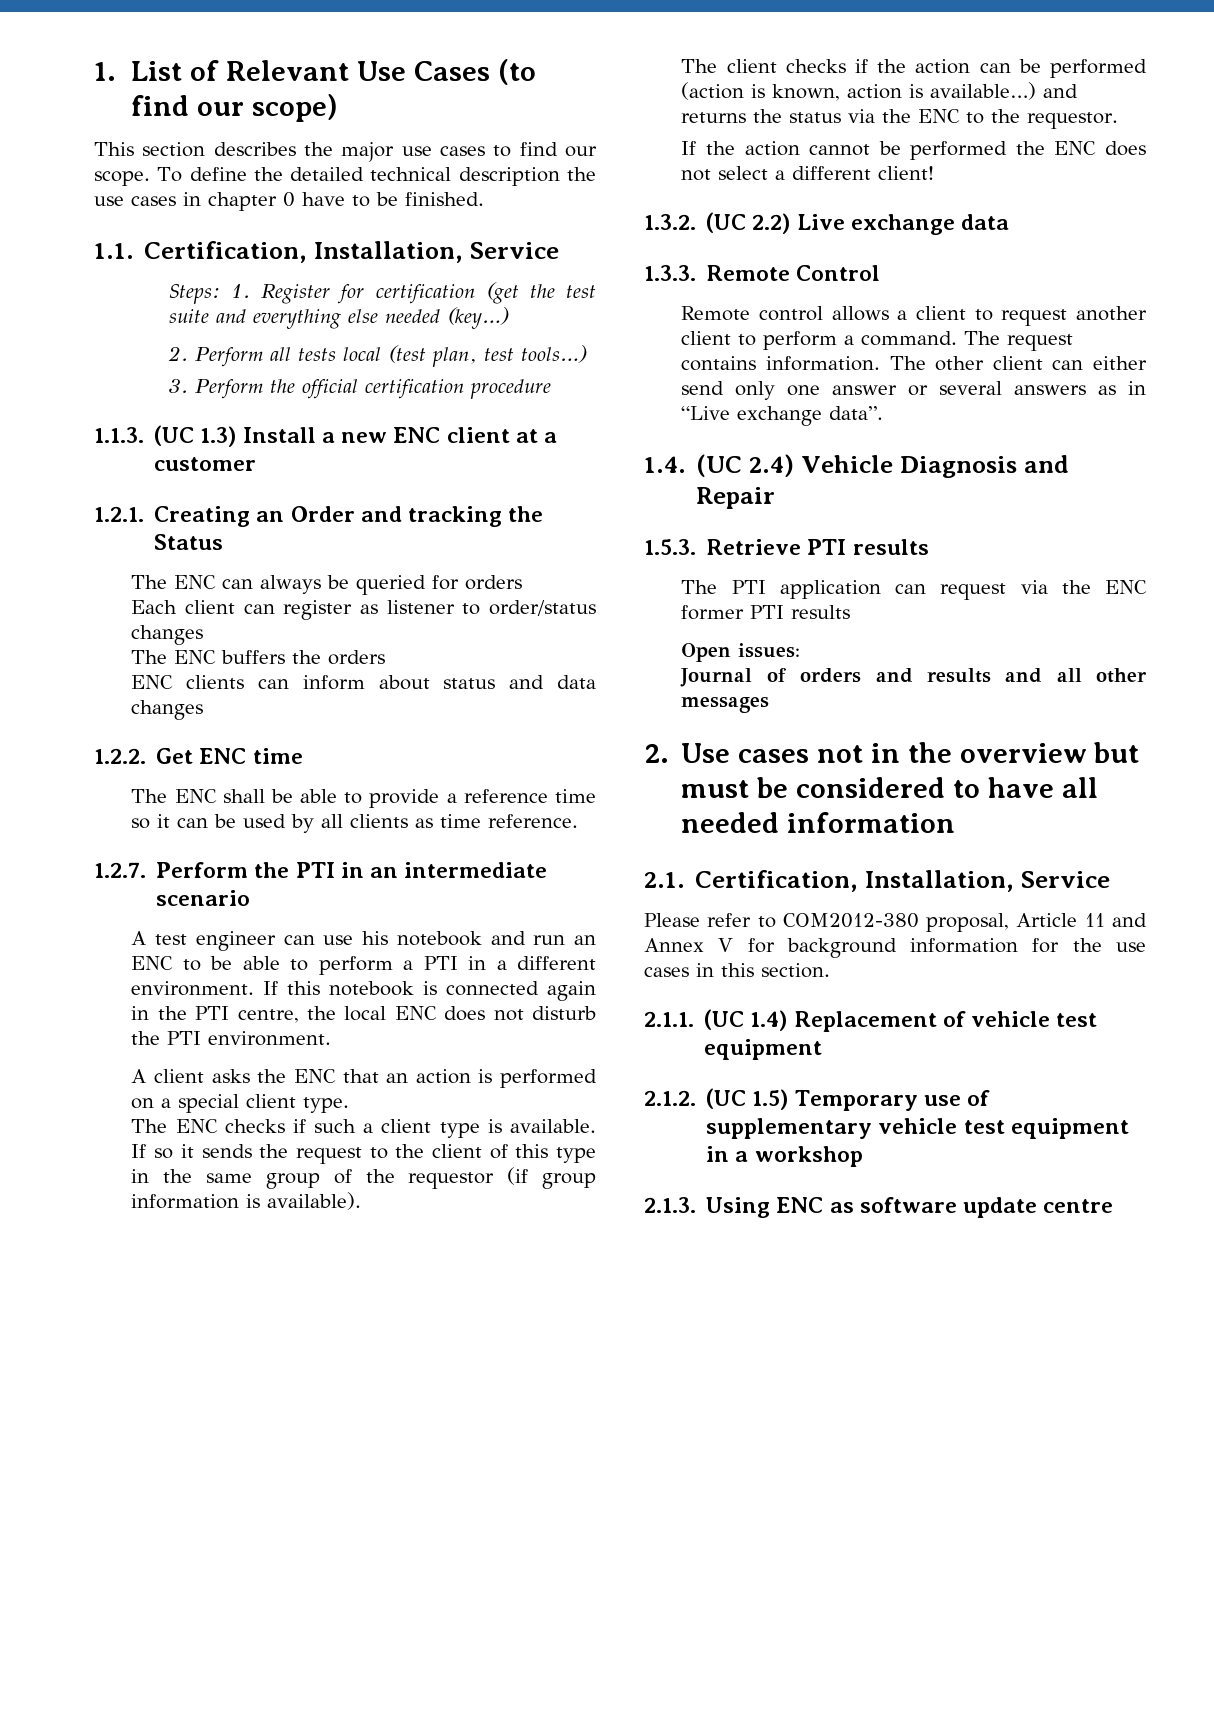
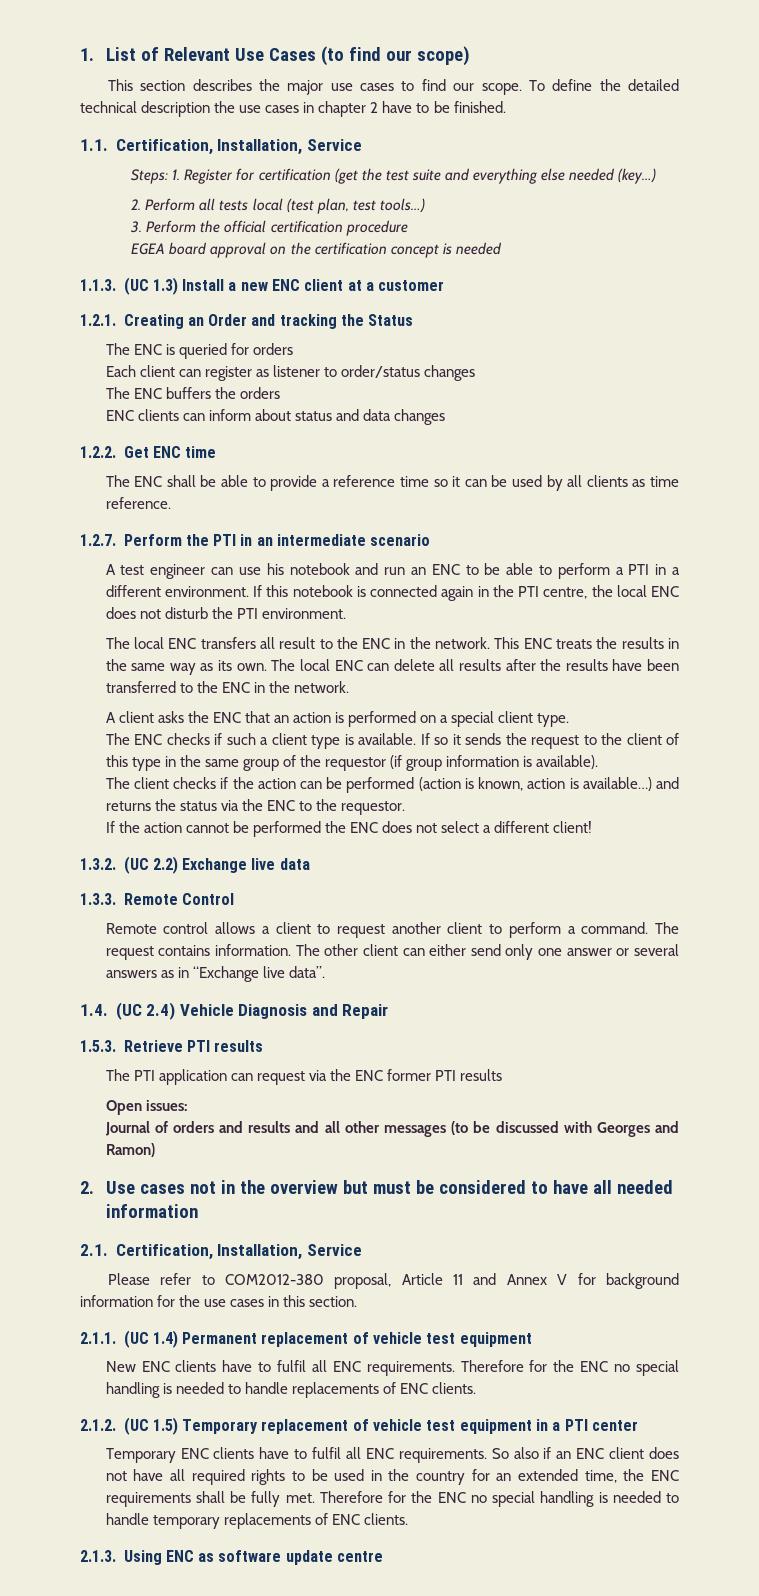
[283,192,295,207] 0 -> [370,102,379,113] 2
(551, 389) none -> [131,242,502,258] // EGEA board approval on the certification concept is needed
[222,575,350,594] can always be -> [165,344,175,355] is
(332, 1038) none -> [105,637,679,649] [105,659,679,675] [105,681,349,693] // The local ENC transfers all result to the ENC in the network. This ENC treats the results in the same way as its own. The local ENC can delete all results after the results have been transferred to the ENC in the network.
[796,214,955,235] Live exchange -> [182,858,276,873] Exchange live
[681,406,823,426] “Live exchange -> [192,966,285,982] “Exchange live
(770, 705) none -> [451,1121,679,1137] [105,1143,155,1157] (to be discussed with Georges and Ramon)
[793,1011,1098,1032] [704,1039,823,1060] Replacement of vehicle test equipment -> [182,1332,532,1347] [105,1360,680,1376] [105,1382,477,1398] Permanent replacement of vehicle test equipment // New ENC clients have to fulfil all ENC requirements. Therefore for the ENC no special handling is needed to handle replacements of ENC clients.
[923,1090,991,1106] [706,1118,873,1139] use of supplementary -> [261,1419,369,1434] replacement of
[754,1146,863,1167] workshop -> [564,1419,639,1431] [105,1447,680,1463] [105,1469,679,1485] [105,1491,680,1507] [105,1513,408,1529] PTI center // Temporary ENC clients have to fulfil all ENC requirements. So also if an ENC client does not have all required rights to be used in the country for an extended time, the ENC requirements shall be fully met. Therefore for the ENC no special handling is needed to handle temporary replacements of ENC clients.

